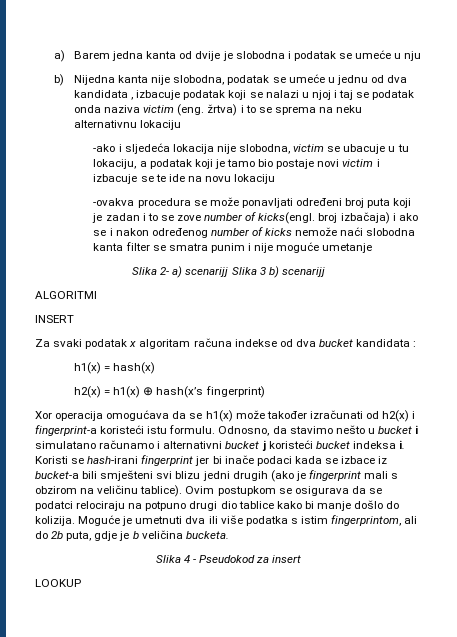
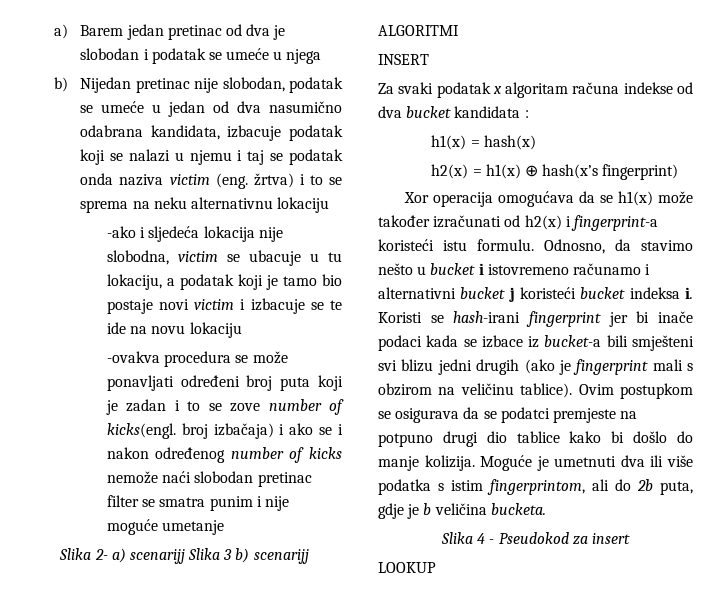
[112,51,285,61] jedna kanta od dvije je slobodna -> [126,24,286,40] [80,48,140,60] jedan pretinac od dva je slobodan
[404,51,422,61] [54,74,408,86] [73,90,134,100] nju // b) Nijedna kanta nije slobodna, podatak se umeće u jednu od dva kandidata , -> [286,49,322,64] [53,77,343,93] [80,101,342,117] [80,125,220,140] njega // b) Nijedan pretinac nije slobodan, podatak se umeće u jedan od dva nasumično odabrana kandidata,
[311,90,331,100] njoj -> [189,150,232,165] njemu
[366,228,416,236] [93,243,124,251] slobodna kanta -> [194,471,312,487] slobodan pretinac
[35,441,96,449] simulatano -> [487,264,569,275] istovremeno
[76,501,126,511] relociraju -> [552,408,616,423] premjeste
[316,501,351,511] manje -> (625, 437) none
(400, 505) none -> [378,456,419,471] manje

